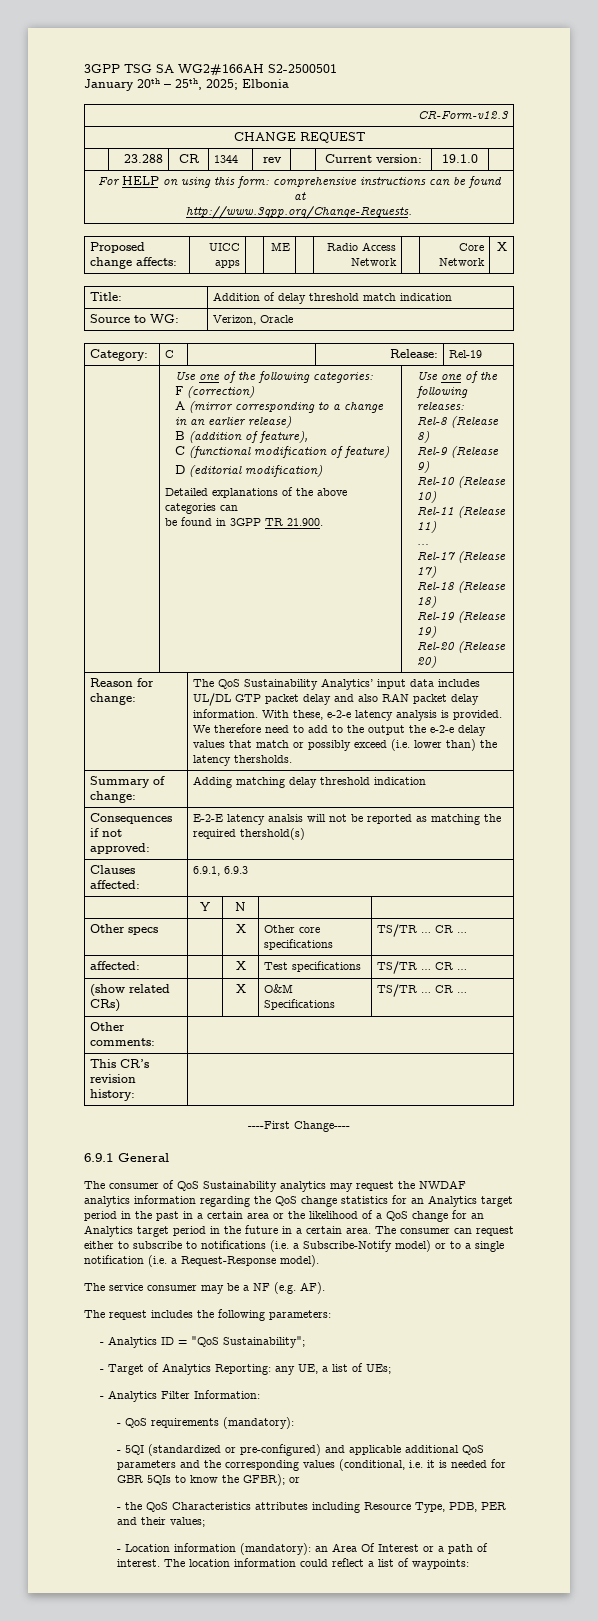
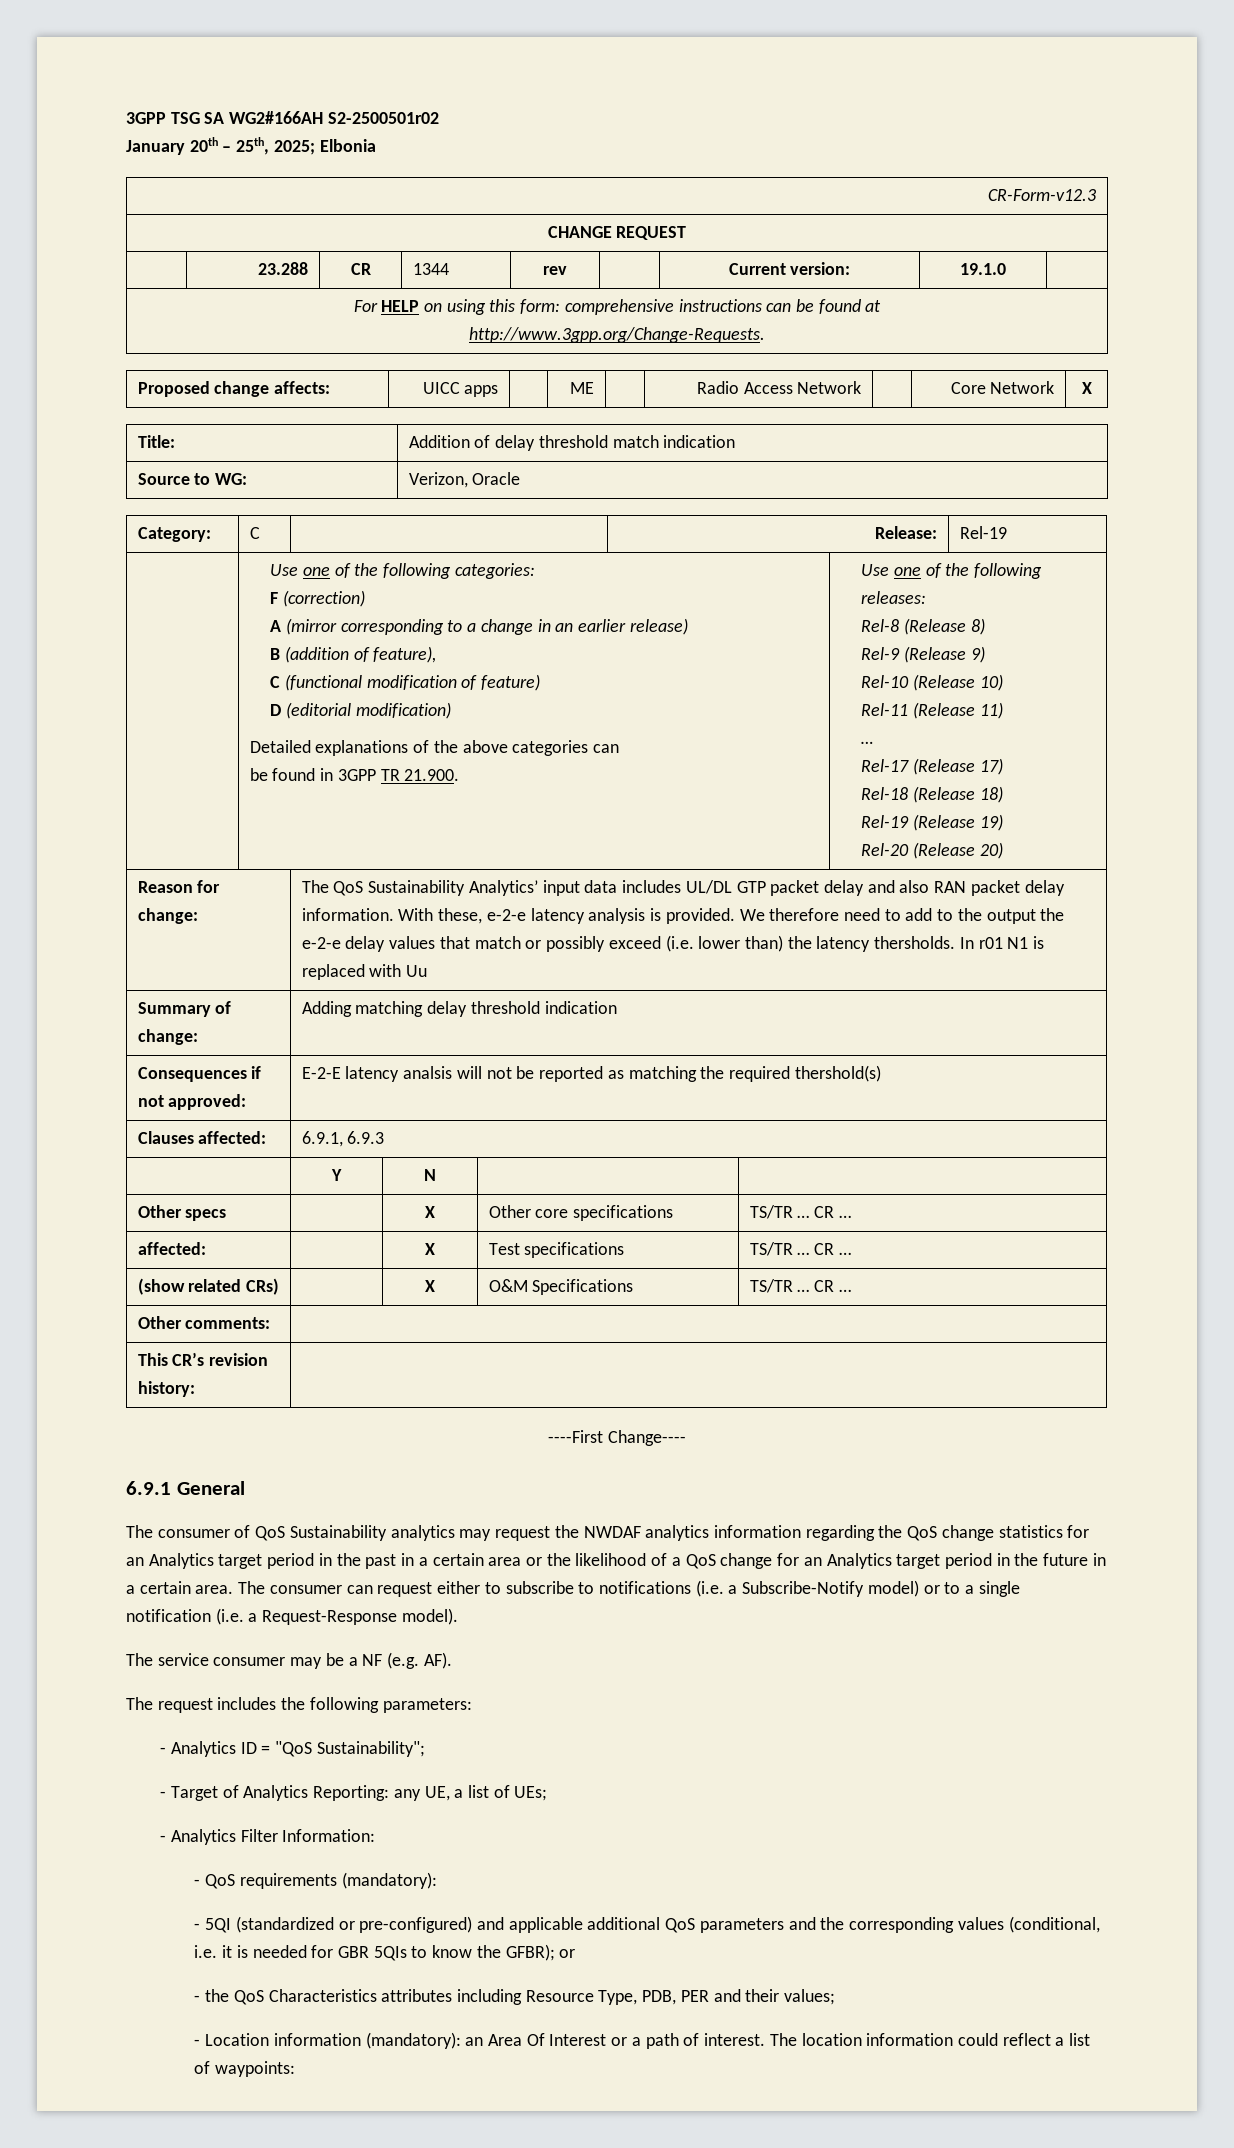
[268,64,337,73] S2-2500501 -> [327,112,439,124] S2-2500501r02
(293, 759) none -> [959,936,1045,949] [301,964,428,980] In r01 N1 is replaced with Uu

